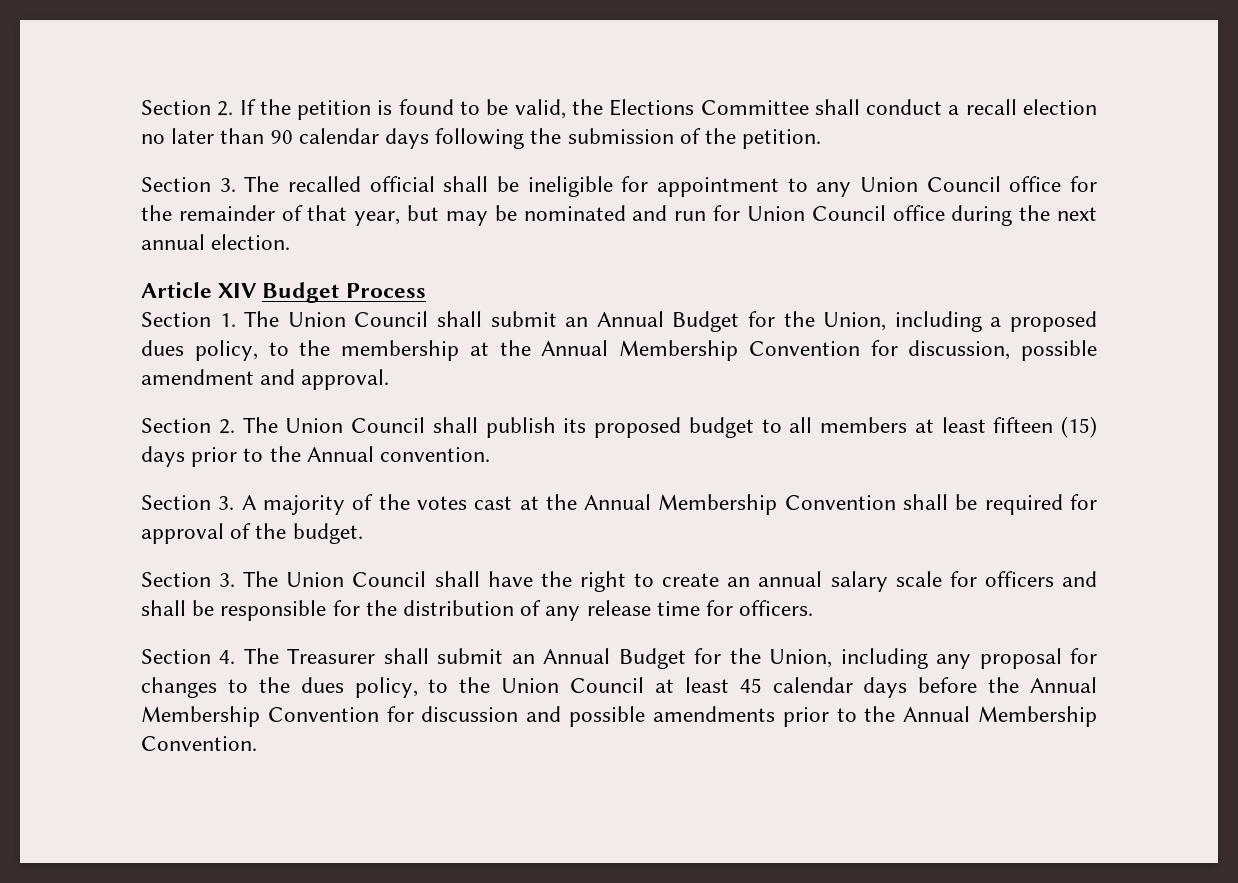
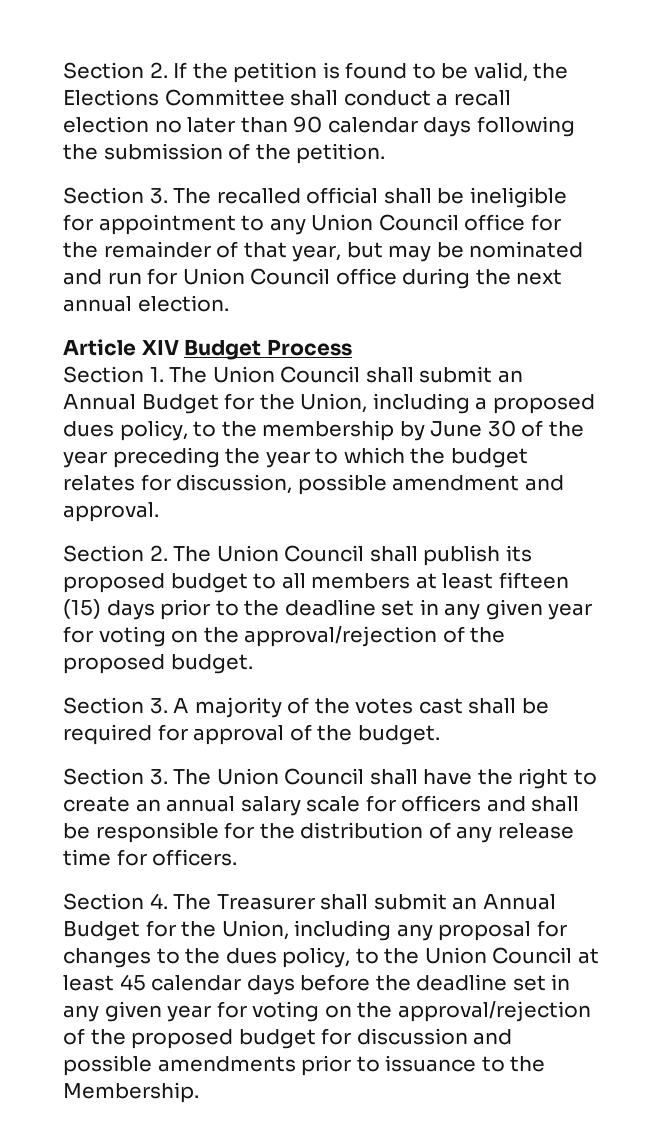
[469,340,860,361] at the Annual Membership Convention -> [399,420,584,441] [63,447,528,468] [63,475,135,491] by June 30 of the year preceding the year to which the budget relates
[306,446,491,462] Annual convention. -> [284,599,593,620] [63,626,506,647] [63,654,253,674] deadline set in any given year for voting on the approval/rejection of the proposed budget.
[519,494,896,515] at the Annual Membership Convention -> (463, 706) none
[1030,677,1097,693] [141,706,379,727] Annual Membership Convention -> [416,974,571,991] [63,1001,591,1022] [63,1028,316,1049] deadline set in any given year for voting on the approval/rejection of the proposed budget
[864,706,1098,727] [141,736,257,751] the Annual Membership Convention. -> [385,1055,546,1072] [63,1082,199,1103] issuance to the Membership.

